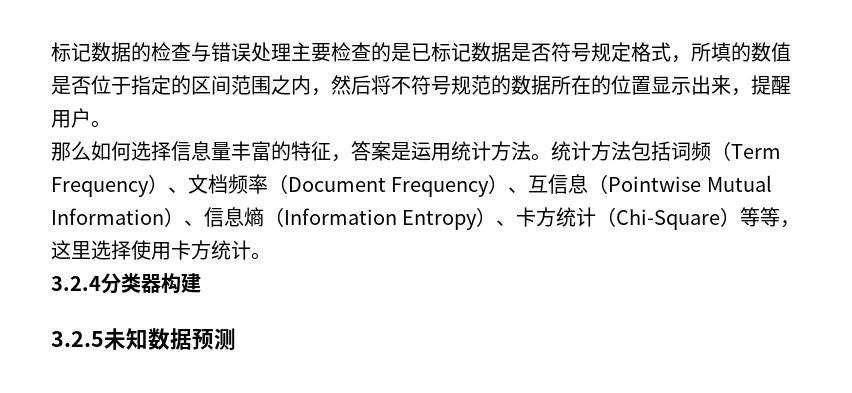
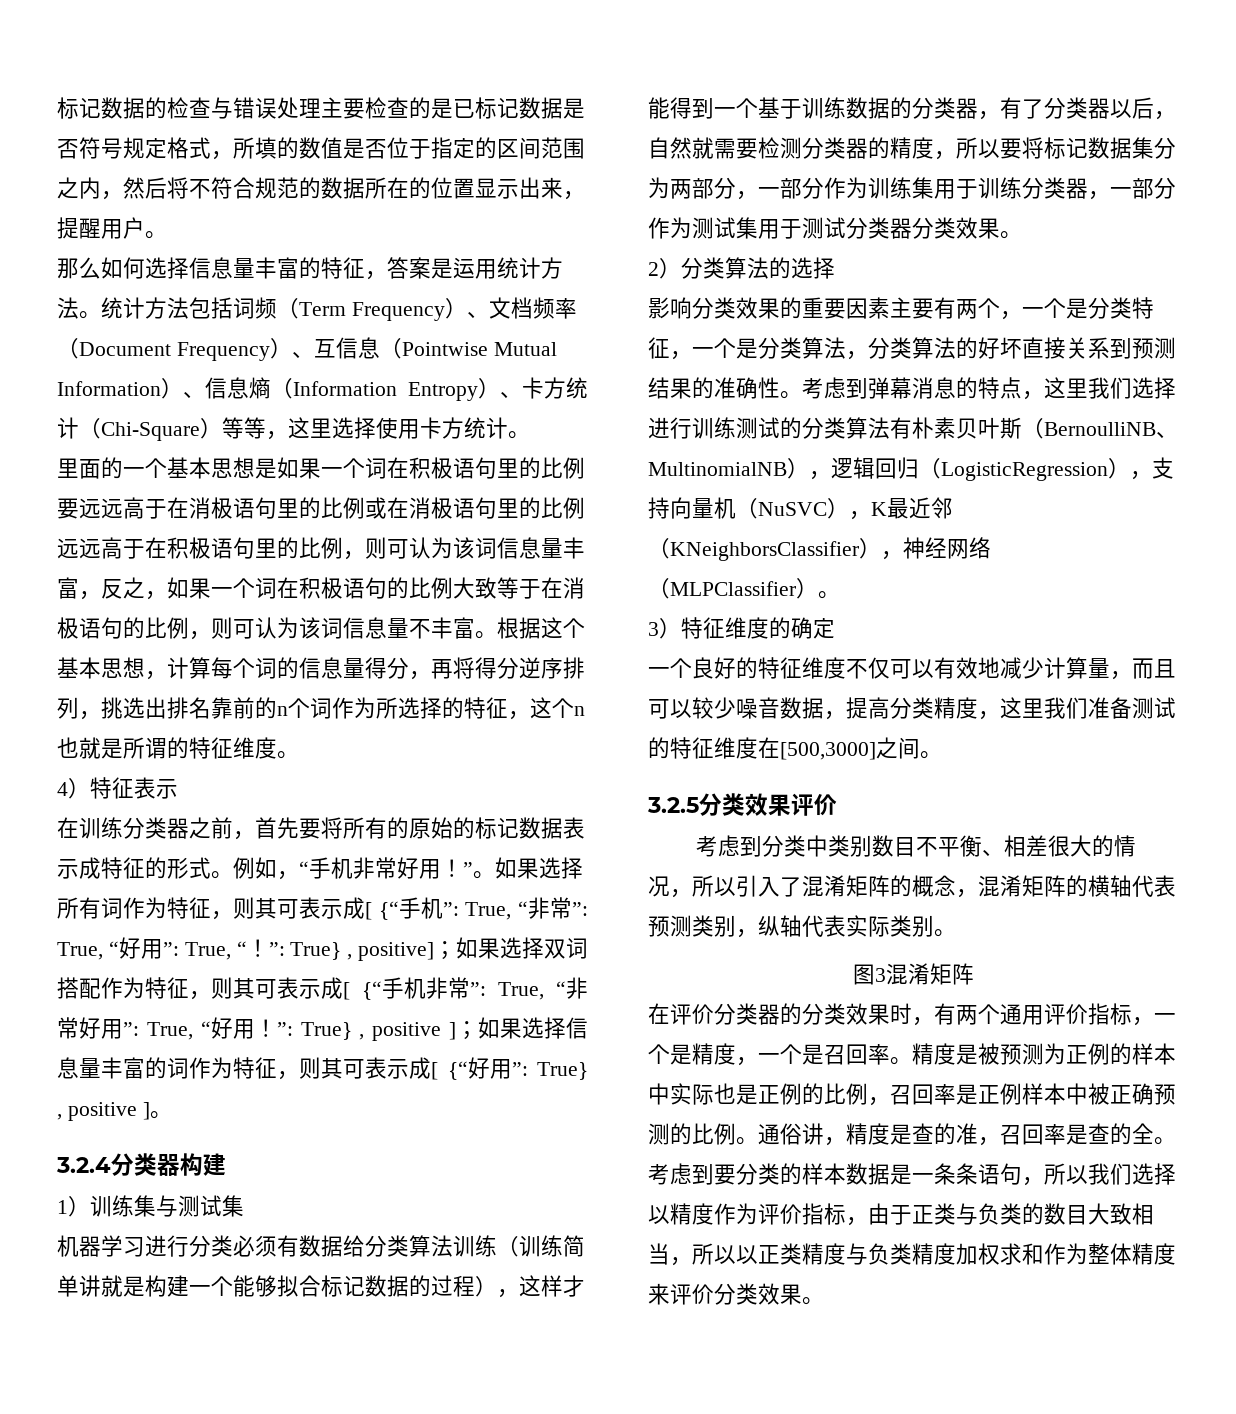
[431,76,451,95] 号 -> [233,177,255,199] 合
[51,273,201,294] [51,328,236,350] 3.2.4分类器构建 // 3.2.5未知数据预测 -> [57,457,585,479] [57,497,585,519] [57,537,585,560] [57,577,585,600] [57,617,585,640] [57,657,585,680] [57,697,585,720] [57,737,299,759] [57,777,178,799] [57,817,585,840] [57,857,583,880] [57,897,588,920] [57,937,588,961] [57,977,588,1000] [57,1017,588,1041] [57,1057,588,1080] [57,1102,172,1121] [56,1153,226,1176] [57,1195,244,1217] [57,1235,585,1257] [57,1275,585,1298] [648,97,1176,120] [648,137,1176,160] [648,177,1176,200] [648,217,1022,239] [648,257,835,279] [648,297,1154,320] [648,337,1176,360] [648,377,1176,400] [648,417,1178,439] [648,457,1174,481] [648,497,953,520] [648,537,991,561] [648,578,840,599] [648,617,835,639] [648,657,1176,680] [648,697,1176,720] [648,737,942,760] [647,793,837,816] [695,835,1136,857] [648,875,1176,898] [648,915,956,938] [853,963,974,985] [648,1003,1176,1026] [648,1043,1176,1066] [648,1083,1176,1106] [648,1123,1176,1146] [648,1163,1176,1186] [648,1203,1154,1226] [648,1243,1176,1266] [648,1283,824,1305] 里面的一个基本思想是如果一个词在积极语句里的比例要远远高于在消极语句里的比例或在消极语句里的比例远远高于在积极语句里的比例，则可认为该词信息量丰富，反之，如果一个词在积极语句的比例大致等于在消极语句的比例，则可认为该词信息量不丰富。根据这个基本思想，计算每个词的信息量得分，再将得分逆序排列，挑选出排名靠前的n个词作为所选择的特征，这个n也就是所谓的特征维度。 // 4）特征表示 // 在训练分类器之前，首先要将所有的原始的标记数据表示成特征的形式。例如，“手机非常好用！”。如果选择所有词作为特征，则其可表示成[ {“手机”: True, “非常”: True, “好用”: True, “！”: True} , positive]；如果选择双词搭配作为特征，则其可表示成[ {“手机非常”: True, “非常好用”: True, “好用！”: True} , positive ]；如果选择信息量丰富的词作为特征，则其可表示成[ {“好用”: True} , positive ]。 // 3.2.4分类器构建 // 1）训练集与测试集 // 机器学习进行分类必须有数据给分类算法训练（训练简单讲就是构建一个能够拟合标记数据的过程），这样才能得到一个基于训练数据的分类器，有了分类器以后，自然就需要检测分类器的精度，所以要将标记数据集分为两部分，一部分作为训练集用于训练分类器，一部分作为测试集用于测试分类器分类效果。 // 2）分类算法的选择 // 影响分类效果的重要因素主要有两个，一个是分类特征，一个是分类算法，分类算法的好坏直接关系到预测结果的准确性。考虑到弹幕消息的特点，这里我们选择进行训练测试的分类算法有朴素贝叶斯（BernoulliNB、MultinomialNB），逻辑回归（LogisticRegression），支持向量机（NuSVC），K最近邻（KNeighborsClassifier），神经网络（MLPClassifier）。 // 3）特征维度的确定 // 一个良好的特征维度不仅可以有效地减少计算量，而且可以较少噪音数据，提高分类精度，这里我们准备测试的特征维度在[500,3000]之间。 // 3.2.5分类效果评价 // 考虑到分类中类别数目不平衡、相差很大的情况，所以引入了混淆矩阵的概念，混淆矩阵的横轴代表预测类别，纵轴代表实际类别。 // 图3混淆矩阵 // 在评价分类器的分类效果时，有两个通用评价指标，一个是精度，一个是召回率。精度是被预测为正例的样本中实际也是正例的比例，召回率是正例样本中被正确预测的比例。通俗讲，精度是查的准，召回率是查的全。考虑到要分类的样本数据是一条条语句，所以我们选择以精度作为评价指标，由于正类与负类的数目大致相当，所以以正类精度与负类精度加权求和作为整体精度来评价分类效果。

